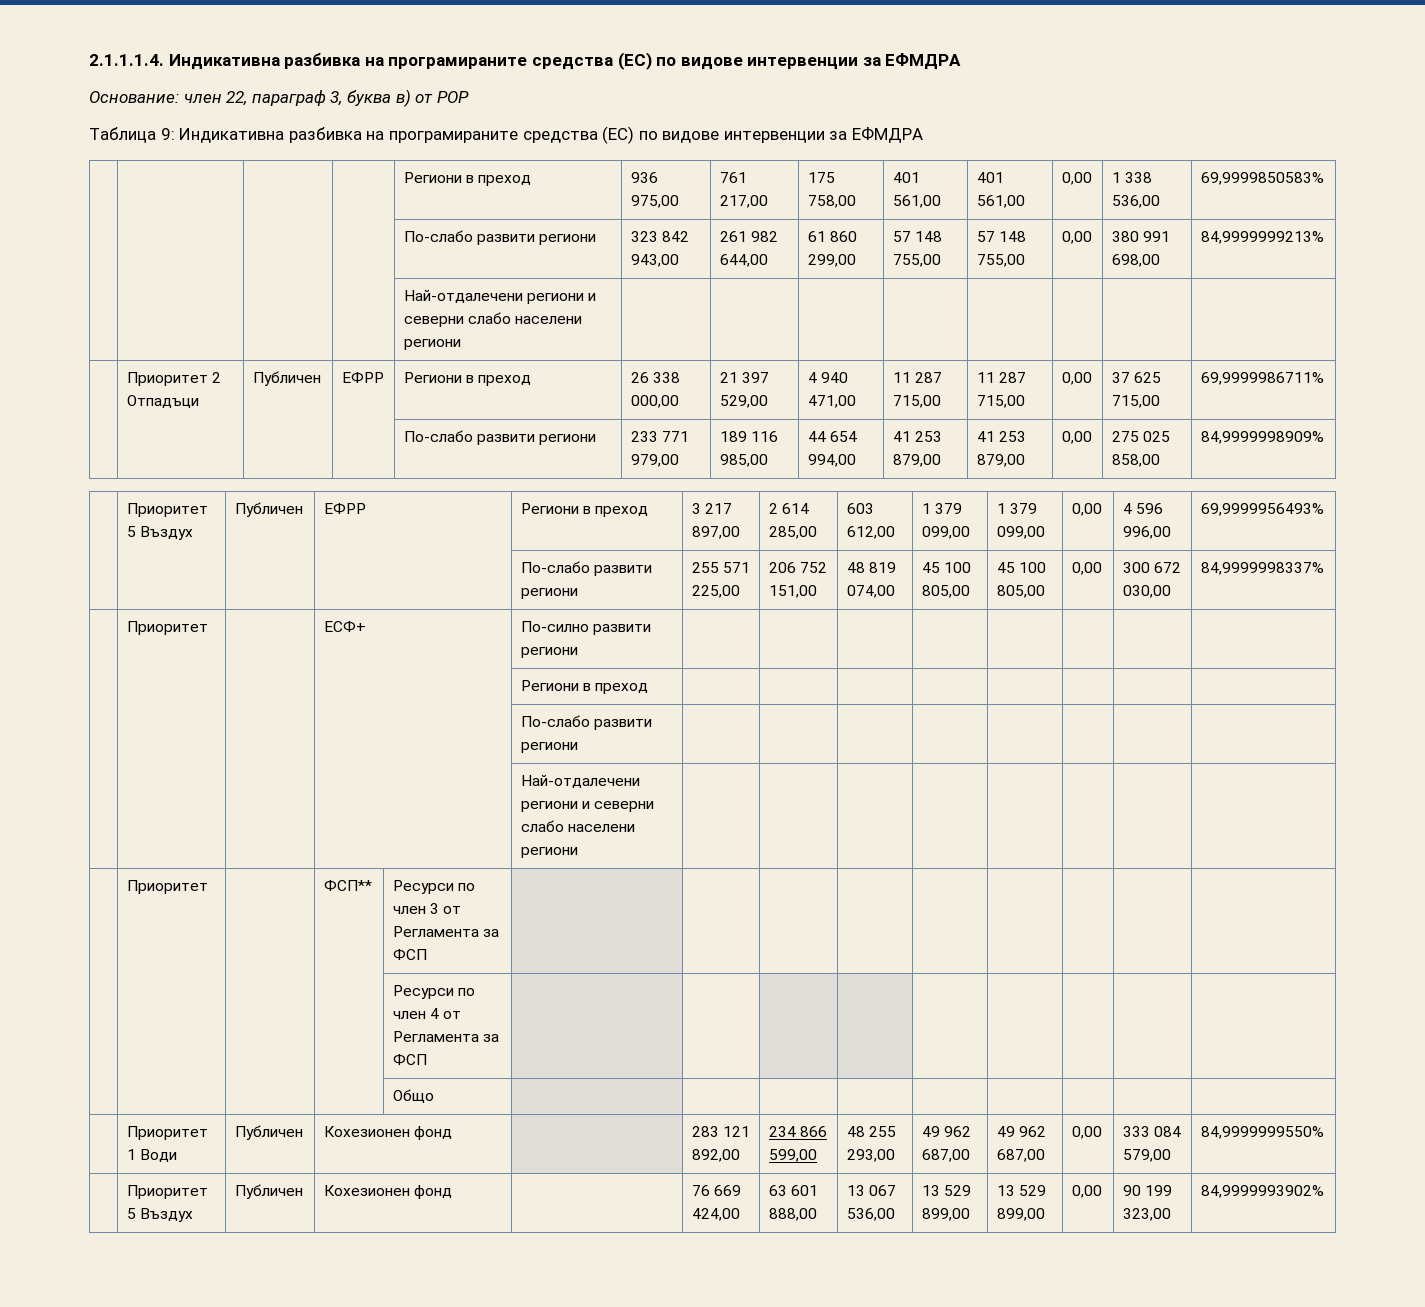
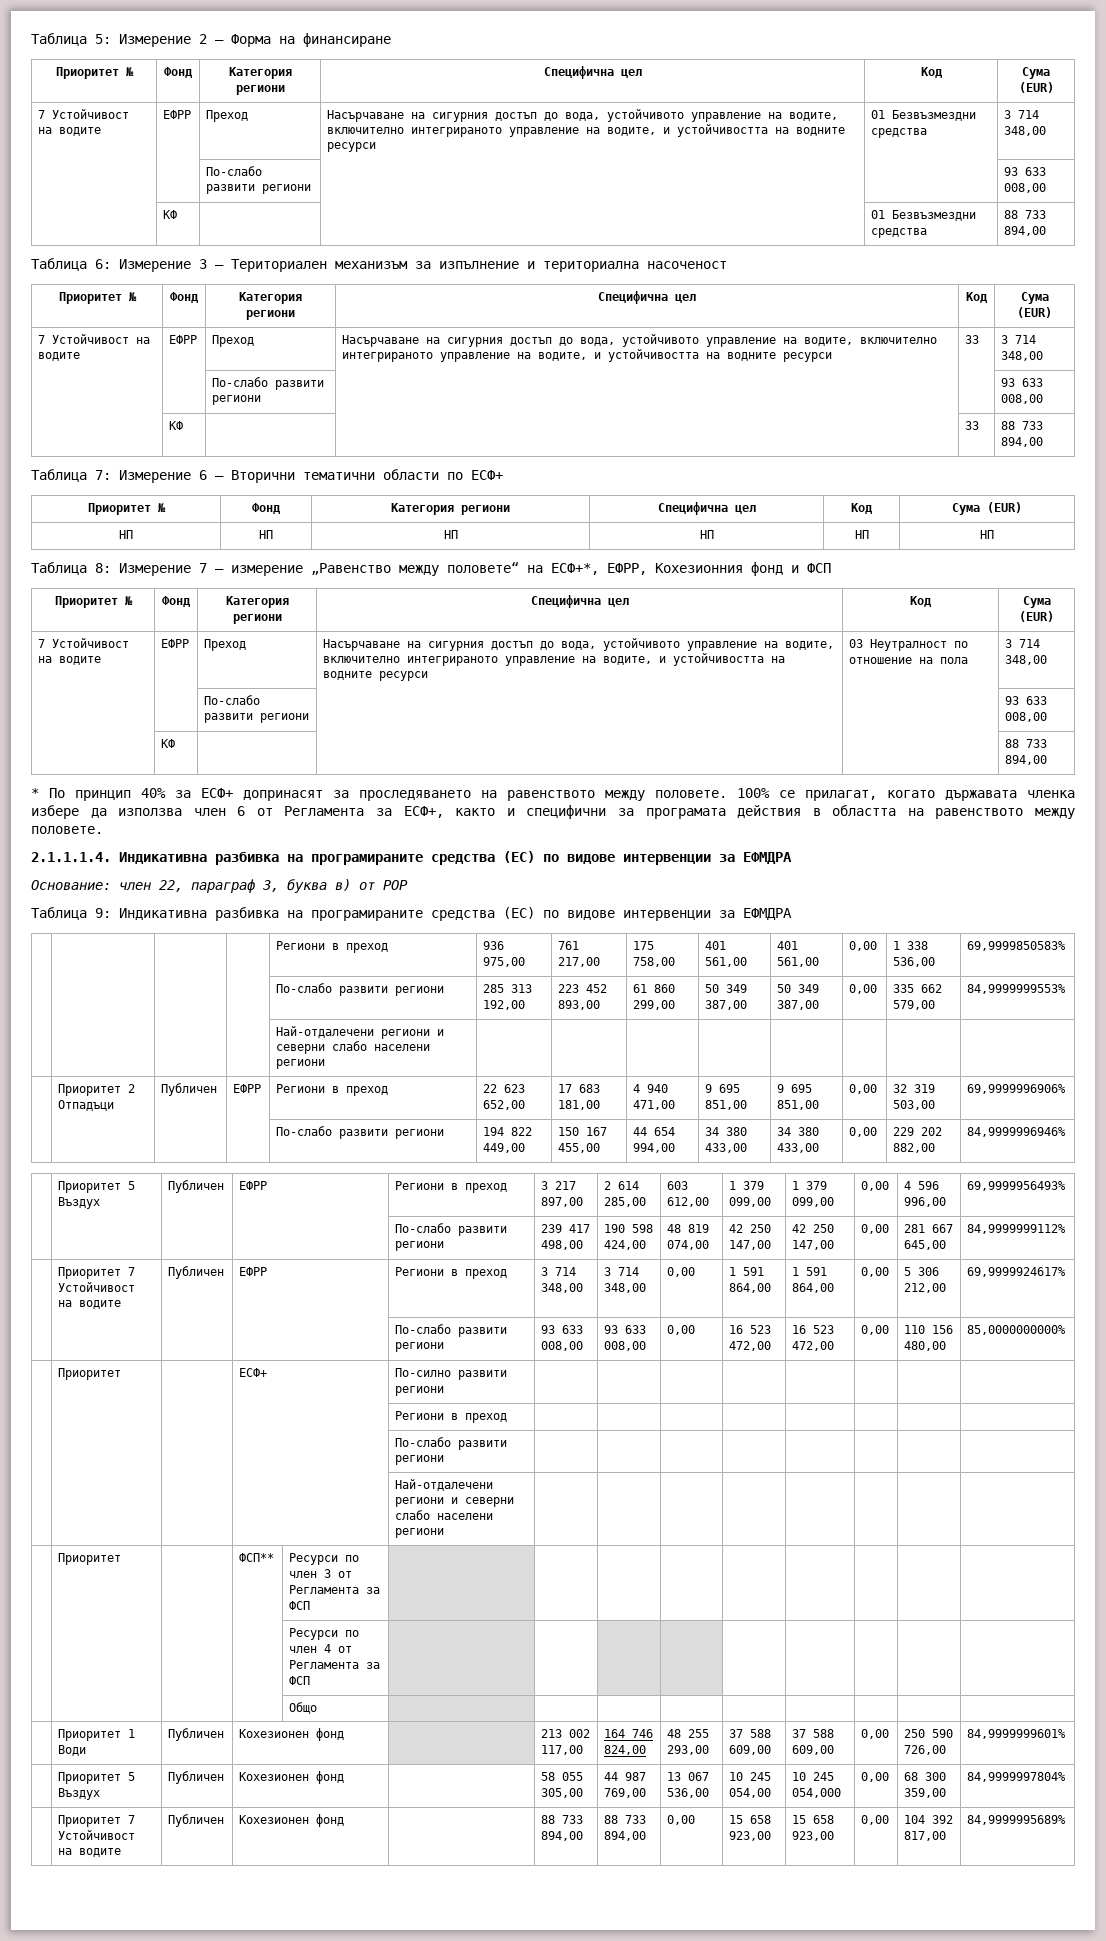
(89, 60) none -> [31,33,391,47] [55,67,134,79] [164,67,192,78] [228,67,292,79] [235,85,285,95] [543,66,642,79] [920,67,942,78] [1022,67,1050,79] [1018,82,1054,93] [38,109,130,119] [38,127,102,136] [163,110,192,119] [206,110,249,122] [327,109,839,122] [327,124,846,137] [327,142,377,152] [871,110,977,121] [871,128,928,138] [1004,110,1040,119] [1004,126,1047,136] [206,166,263,176] [206,184,312,194] [1004,167,1047,176] [1004,183,1047,193] [163,210,178,219] [871,210,977,221] [871,228,928,238] [1004,210,1047,219] [1004,226,1047,236] [31,258,727,272] [58,292,137,304] [170,292,198,303] [239,292,302,304] [246,310,295,320] [598,291,696,304] [966,292,987,303] [1020,292,1049,304] [1017,307,1052,318] [38,334,151,344] [38,352,81,361] [169,335,198,344] [212,335,255,347] [342,334,938,347] [342,349,833,362] [965,335,980,344] [1001,335,1037,344] [1001,351,1044,361] [212,377,325,390] [212,395,262,405] [1001,378,1044,387] [1001,394,1044,404] [169,421,184,430] [965,421,980,430] [1001,421,1044,430] [1001,437,1044,447] [31,469,503,483] [87,503,166,515] [252,503,280,514] [391,503,510,515] [657,502,756,515] [851,503,872,514] [952,502,1022,515] [119,530,133,539] [259,530,273,539] [443,530,458,539] [699,530,714,539] [854,530,869,539] [980,530,994,539] [31,562,831,576] [54,596,133,608] [162,596,190,607] [225,596,289,608] [232,614,282,624] [530,595,629,608] [910,596,931,607] [1022,596,1051,608] [1019,611,1054,622] [38,638,130,648] [38,656,102,665] [161,639,190,648] [204,639,247,651] [323,638,835,651] [323,653,786,666] [323,671,429,681] [849,639,969,651] [849,657,969,664] [1005,639,1041,648] [1005,655,1048,665] [204,695,261,705] [204,713,310,723] [1005,696,1048,705] [1005,712,1048,722] [161,739,176,748] [1005,739,1048,748] [1005,755,1048,765] [31,788,1075,801] [31,805,1075,819] [31,826,103,834] Таблица 5: Измерение 2 – Форма на финансиране // Приоритет № | Фонд | Категория региони | Специфична цел | Код | Сума (EUR) // 7 Устойчивост на водите | ЕФРР | Преход | Насърчаване на сигурния достъп до вода, устойчивото управление на водите, включително интегрираното управление на водите, и устойчивостта на водните ресурси | 01 Безвъзмездни средства | 3 714 348,00 // | | По-слабо развити региони | | | 93 633 008,00 // | КФ | | | 01 Безвъзмездни средства | 88 733 894,00 // Таблица 6: Измерение 3 – Териториален механизъм за изпълнение и териториална насоченост // Приоритет № | Фонд | Категория региони | Специфична цел | Код | Сума (EUR) // 7 Устойчивост на водите | ЕФРР | Преход | Насърчаване на сигурния достъп до вода, устойчивото управление на водите, включително интегрираното управление на водите, и устойчивостта на водните ресурси | 33 | 3 714 348,00 // | | По-слабо развити региони | | | 93 633 008,00 // | КФ | | | 33 | 88 733 894,00 // Таблица 7: Измерение 6 — Вторични тематични области по ЕСФ+ // Приоритет № | Фонд | Категория региони | Специфична цел | Код | Сума (EUR) // НП | НП | НП | НП | НП | НП // Таблица 8: Измерение 7 — измерение „Равенство между половете“ на ЕСФ+*, ЕФРР, Кохезионния фонд и ФСП // Приоритет № | Фонд | Категория региони | Специфична цел | Код | Сума (EUR) // 7 Устойчивост на водите | ЕФРР | Преход | Насърчаване на сигурния достъп до вода, устойчивото управление на водите, включително интегрираното управление на водите, и устойчивостта на водните ресурси | 03 Неутралност по отношение на пола | 3 714 348,00 // | | По-слабо развити региони | | | 93 633 008,00 // | КФ | | | | 88 733 894,00 // * По принцип 40% за ЕСФ+ допринасят за проследяването на равенството между половете. 100% се прилагат, когато държавата членка избере да използва член 6 от Регламента за ЕСФ+, както и специфични за програмата действия в областта на равенството между половете. //
[630,231,690,242] [630,254,679,267] [719,231,779,242] [719,254,768,267] [807,231,858,242] [807,254,856,267] [892,231,943,242] [892,254,941,267] [976,231,1027,242] [976,254,1025,267] [1061,231,1092,244] [1111,231,1171,242] [1111,254,1160,267] [1200,231,1324,244] 323 842 943,00 | 261 982 644,00 | 61 860 299,00 | 57 148 755,00 | 57 148 755,00 | 0,00 | 380 991 698,00 | 84,9999999213% -> [483,984,533,993] [483,1000,526,1010] [558,984,608,993] [558,1000,601,1010] [633,984,676,993] [633,1000,676,1010] [705,984,748,993] [705,1000,748,1010] [777,984,820,993] [777,1000,820,1010] [849,984,878,994] [893,984,943,993] [893,1000,936,1010] [967,984,1067,994] 285 313 192,00 | 223 452 893,00 | 61 860 299,00 | 50 349 387,00 | 50 349 387,00 | 0,00 | 335 662 579,00 | 84,9999999553%
[630,372,681,383] [630,395,679,408] [719,372,770,383] [719,395,768,408] [807,372,849,383] [807,395,856,408] [892,372,943,383] [892,395,941,408] [976,372,1027,383] [976,395,1025,408] [1061,372,1092,385] [1111,372,1162,383] [1111,395,1160,408] [1200,372,1324,385] [403,430,597,445] [630,431,690,442] [630,454,679,467] [719,431,779,442] [719,454,768,467] [807,431,858,442] [807,454,856,467] [892,431,943,442] [892,454,941,467] [976,431,1027,442] [976,454,1025,467] [1061,431,1092,444] [1111,431,1171,442] [1111,454,1160,467] [1200,431,1324,444] 26 338 000,00 | 21 397 529,00 | 4 940 471,00 | 11 287 715,00 | 11 287 715,00 | 0,00 | 37 625 715,00 | 69,9999986711% // | | | | По-слабо развити региони | 233 771 979,00 | 189 116 985,00 | 44 654 994,00 | 41 253 879,00 | 41 253 879,00 | 0,00 | 275 025 858,00 | 84,9999998909% -> [483,1084,526,1093] [483,1100,526,1110] [558,1084,601,1093] [558,1100,601,1110] [633,1084,669,1093] [633,1100,676,1110] [705,1084,741,1093] [705,1100,748,1110] [777,1084,813,1093] [777,1100,820,1110] [849,1084,878,1094] [893,1084,936,1093] [893,1100,936,1110] [967,1084,1067,1094] [276,1126,445,1139] [483,1127,533,1136] [483,1143,526,1153] [558,1127,608,1136] [558,1143,601,1153] [633,1127,676,1136] [633,1143,676,1153] [705,1127,748,1136] [705,1143,748,1153] [777,1127,820,1136] [777,1143,820,1153] [849,1127,878,1137] [893,1127,943,1136] [893,1143,936,1153] [967,1127,1067,1137] 22 623 652,00 | 17 683 181,00 | 4 940 471,00 | 9 695 851,00 | 9 695 851,00 | 0,00 | 32 319 503,00 | 69,9999996906% // | | | | По-слабо развити региони | 194 822 449,00 | 150 167 455,00 | 44 654 994,00 | 34 380 433,00 | 34 380 433,00 | 0,00 | 229 202 882,00 | 84,9999996946%
[691,562,751,573] [691,585,740,598] [768,562,828,573] [768,585,817,598] [846,562,897,573] [846,585,895,598] [921,562,972,573] [921,585,970,598] [996,562,1047,573] [996,585,1045,598] [1071,562,1102,575] [1122,562,1182,573] [1122,585,1171,598] [1200,562,1324,575] 255 571 225,00 | 206 752 151,00 | 48 819 074,00 | 45 100 805,00 | 45 100 805,00 | 0,00 | 300 672 030,00 | 84,9999998337% -> [541,1224,591,1233] [541,1240,584,1250] [604,1224,654,1233] [604,1240,647,1250] [667,1224,710,1233] [667,1240,710,1250] [729,1224,772,1233] [729,1240,772,1250] [792,1224,835,1233] [792,1240,835,1250] [861,1224,890,1234] [904,1224,954,1233] [904,1240,947,1250] [967,1224,1067,1234] [58,1267,136,1279] [58,1282,136,1292] [58,1300,122,1309] [168,1266,225,1279] [239,1267,268,1276] [395,1267,508,1279] [541,1267,577,1276] [541,1283,584,1293] [604,1267,640,1276] [604,1283,647,1293] [667,1267,696,1277] [729,1267,765,1276] [729,1283,772,1293] [792,1267,828,1276] [792,1283,835,1293] [861,1267,890,1277] [904,1267,940,1276] [904,1283,947,1293] [967,1267,1067,1277] [395,1324,508,1337] [395,1342,445,1352] [541,1325,584,1334] [541,1341,584,1351] [604,1325,647,1334] [604,1341,647,1351] [667,1325,696,1335] [729,1325,772,1334] [729,1341,772,1351] [792,1325,835,1334] [792,1341,835,1351] [861,1325,890,1335] [904,1325,954,1334] [904,1341,947,1351] [967,1325,1067,1335] 239 417 498,00 | 190 598 424,00 | 48 819 074,00 | 42 250 147,00 | 42 250 147,00 | 0,00 | 281 667 645,00 | 84,9999999112% // | Приоритет 7 Устойчивост на водите | Публичен | ЕФРР | Региони в преход | 3 714 348,00 | 3 714 348,00 | 0,00 | 1 591 864,00 | 1 591 864,00 | 0,00 | 5 306 212,00 | 69,9999924617% // | | | | По-слабо развити региони | 93 633 008,00 | 93 633 008,00 | 0,00 | 16 523 472,00 | 16 523 472,00 | 0,00 | 110 156 480,00 | 85,0000000000%
[691,1126,751,1137] [691,1149,740,1162] [768,1126,828,1137] [768,1149,817,1162] [846,1126,897,1137] [846,1149,895,1162] [921,1126,972,1137] [921,1149,970,1162] [996,1126,1047,1137] [996,1149,1045,1162] [1071,1126,1102,1139] [1122,1126,1182,1137] [1122,1149,1171,1162] [1200,1126,1324,1139] 283 121 892,00 | 234 866 599,00 | 48 255 293,00 | 49 962 687,00 | 49 962 687,00 | 0,00 | 333 084 579,00 | 84,9999999550% -> [541,1729,591,1738] [541,1745,584,1755] [604,1729,654,1738] [604,1745,647,1755] [667,1729,710,1738] [667,1745,710,1755] [729,1729,772,1738] [729,1745,772,1755] [792,1729,835,1738] [792,1745,835,1755] [861,1729,890,1739] [904,1729,954,1738] [904,1745,947,1755] [967,1729,1067,1739] 213 002 117,00 | 164 746 824,00 | 48 255 293,00 | 37 588 609,00 | 37 588 609,00 | 0,00 | 250 590 726,00 | 84,9999999601%
[691,1185,742,1196] [691,1208,740,1221] [768,1185,819,1196] [768,1208,817,1221] [846,1185,897,1196] [846,1208,895,1221] [921,1185,972,1196] [921,1208,970,1221] [996,1185,1047,1196] [996,1208,1045,1221] [1071,1185,1102,1198] [1122,1185,1173,1196] [1122,1208,1171,1221] [1200,1185,1324,1198] 76 669 424,00 | 63 601 888,00 | 13 067 536,00 | 13 529 899,00 | 13 529 899,00 | 0,00 | 90 199 323,00 | 84,9999993902% -> [541,1772,584,1781] [541,1788,584,1798] [604,1772,647,1781] [604,1788,647,1798] [667,1772,710,1781] [667,1788,710,1798] [729,1772,772,1781] [729,1788,772,1798] [792,1772,835,1781] [792,1788,842,1798] [861,1772,890,1782] [904,1772,947,1781] [904,1788,947,1798] [967,1772,1067,1782] [58,1815,136,1827] [58,1830,136,1840] [58,1848,122,1857] [168,1814,225,1827] [239,1814,345,1827] [541,1815,584,1824] [541,1831,584,1841] [604,1815,647,1824] [604,1831,647,1841] [667,1815,696,1825] [729,1815,772,1824] [729,1831,772,1841] [792,1815,835,1824] [792,1831,835,1841] [861,1815,890,1825] [904,1815,954,1824] [904,1831,947,1841] [967,1815,1067,1825] 58 055 305,00 | 44 987 769,00 | 13 067 536,00 | 10 245 054,00 | 10 245 054,000 | 0,00 | 68 300 359,00 | 84,9999997804% // | Приоритет 7 Устойчивост на водите | Публичен | Кохезионен фонд | | 88 733 894,00 | 88 733 894,00 | 0,00 | 15 658 923,00 | 15 658 923,00 | 0,00 | 104 392 817,00 | 84,9999995689%

